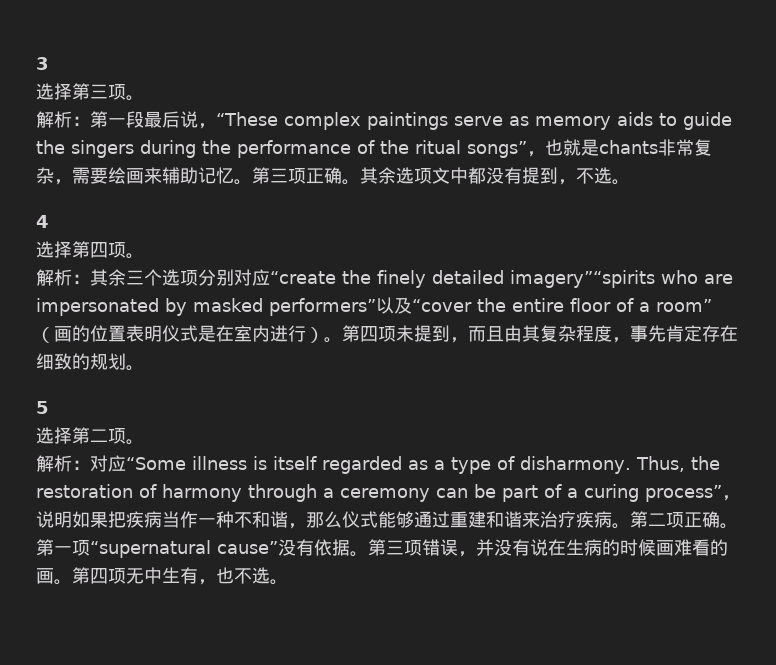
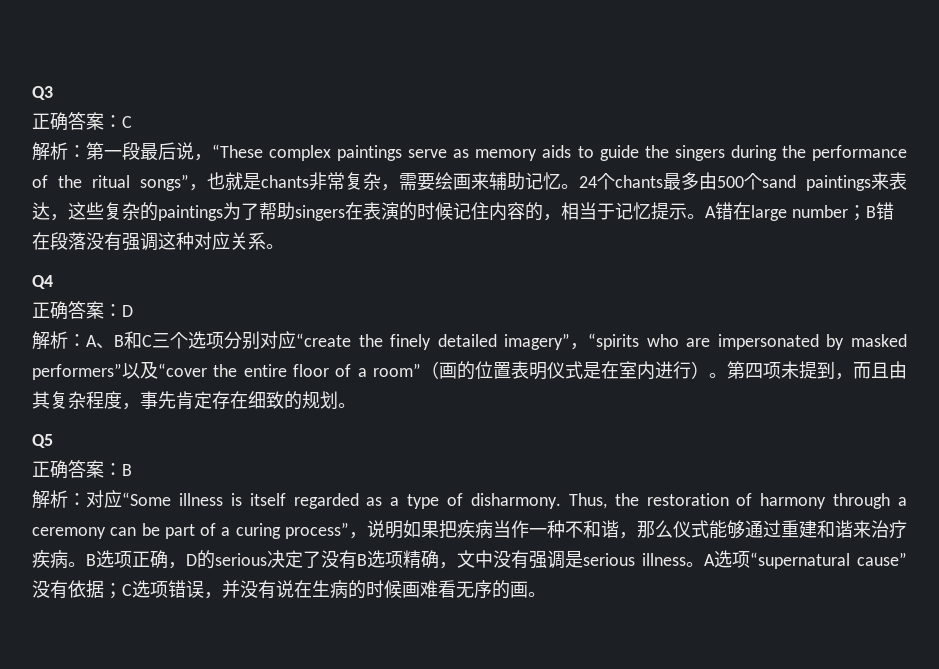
[36,57,49,70] [36,83,144,101] 3 // 选择第三项。 -> [32,86,53,100] [32,112,132,131] Q3 // 正确答案：C
[252,167,630,185] [36,215,49,228] [36,241,144,259] [36,269,126,286] 第三项正确。其余选项文中都没有提到，不选。 // 4 // 选择第四项。 // 解析：其余 -> [579,172,907,191] [32,202,894,221] [32,232,284,251] [32,275,53,289] [32,301,133,320] [32,331,152,350] 24个chants最多由500个sand paintings来表达，这些复杂的paintings为了帮助singers在表演的时候记住内容的，相当于记忆提示。A错在large number；B错在段落没有强调这种对应关系。 // Q4 // 正确答案：D // 解析：A、B和C
[510,270,655,288] imagery”“spirits -> [504,333,640,350] imagery”，“spirits
[36,401,49,414] [36,427,144,445] 5 // 选择第二项。 -> [32,434,53,448] [32,460,132,479] Q5 // 正确答案：B
[630,511,738,529] [36,539,72,556] 第二项正确。第一 -> [86,550,732,569] B选项正确，D的serious决定了没有B选项精确，文中没有强调是serious illness。A选
[350,539,404,557] 。第三 -> [104,580,150,599] ；C选
[710,539,728,556] [36,567,270,585] 的画。第四项无中生有，也不选 -> [456,580,528,599] 无序的画

